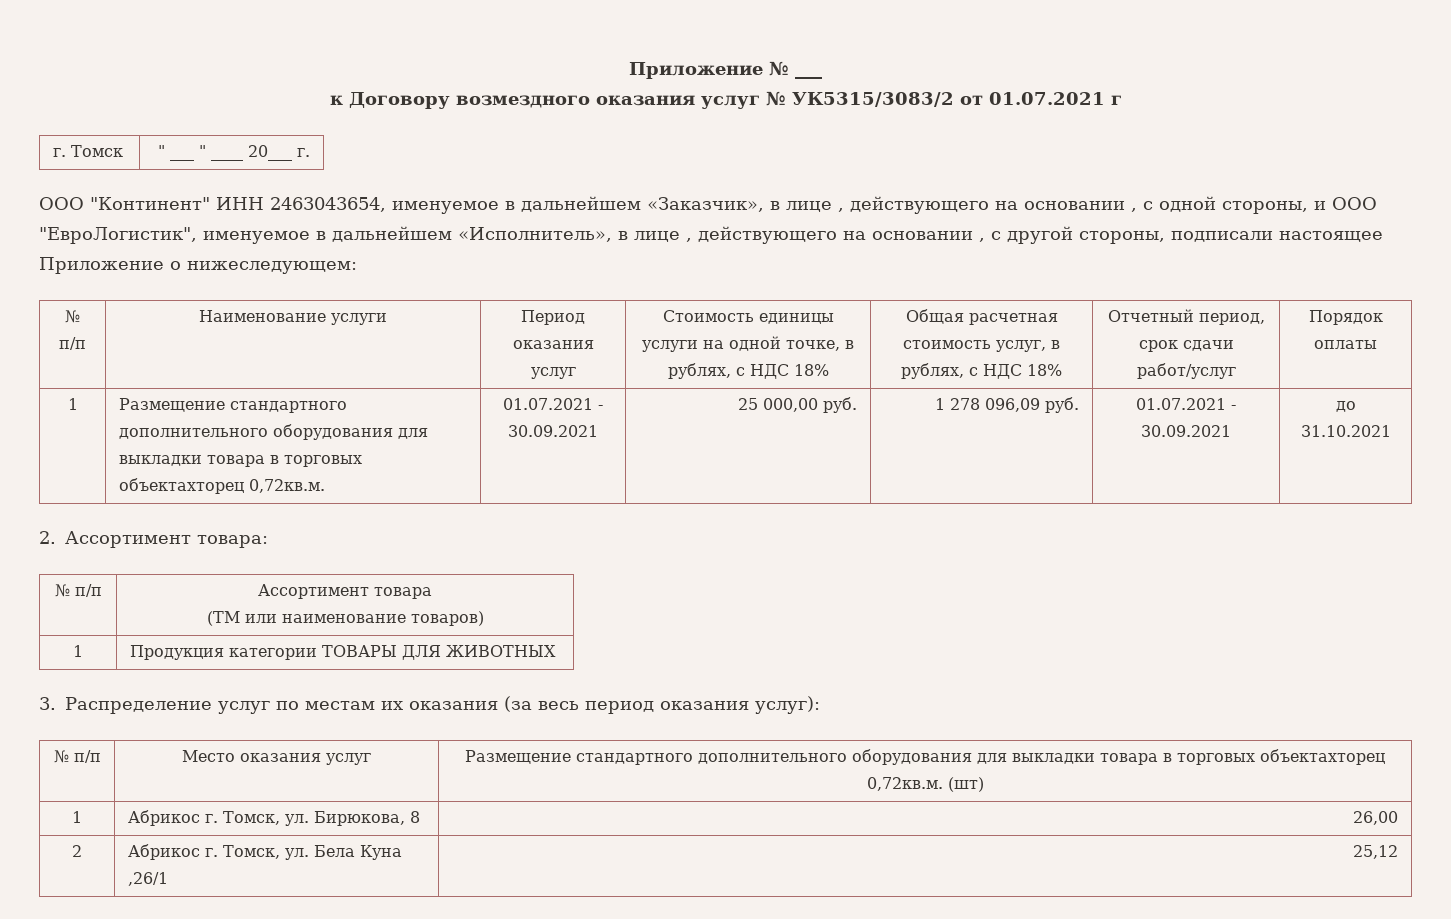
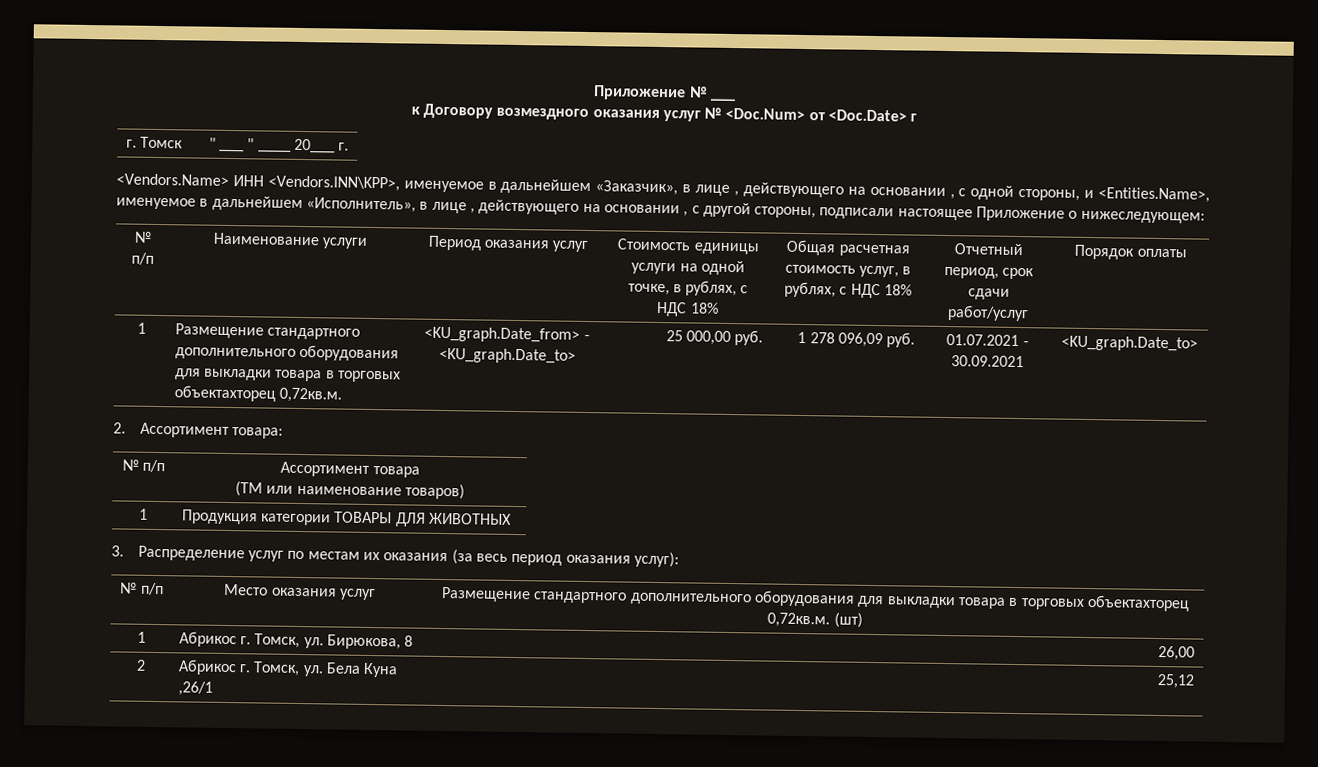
[791,92,1105,107] УК5315/3083/2 от 01.07.2021 -> [725,107,908,122] <Doc.Num> от <Doc.Date>
[39,197,386,212] ООО "Континент" ИНН 2463043654, -> [116,173,400,192] <Vendors.Name> ИНН <Vendors.INN\KPP>,
[1332,197,1377,210] [39,227,197,244] ООО "ЕвроЛогистик", -> [1098,187,1211,203] <Entities.Name>,
[503,398,603,410] [508,425,598,437] 01.07.2021 - 30.09.2021 -> [424,326,590,343] [438,347,576,364] <KU_graph.Date_from> - <KU_graph.Date_to>
[1335,401,1356,412] [1300,425,1391,437] до 31.10.2021 -> [1061,335,1198,352] <KU_graph.Date_to>

